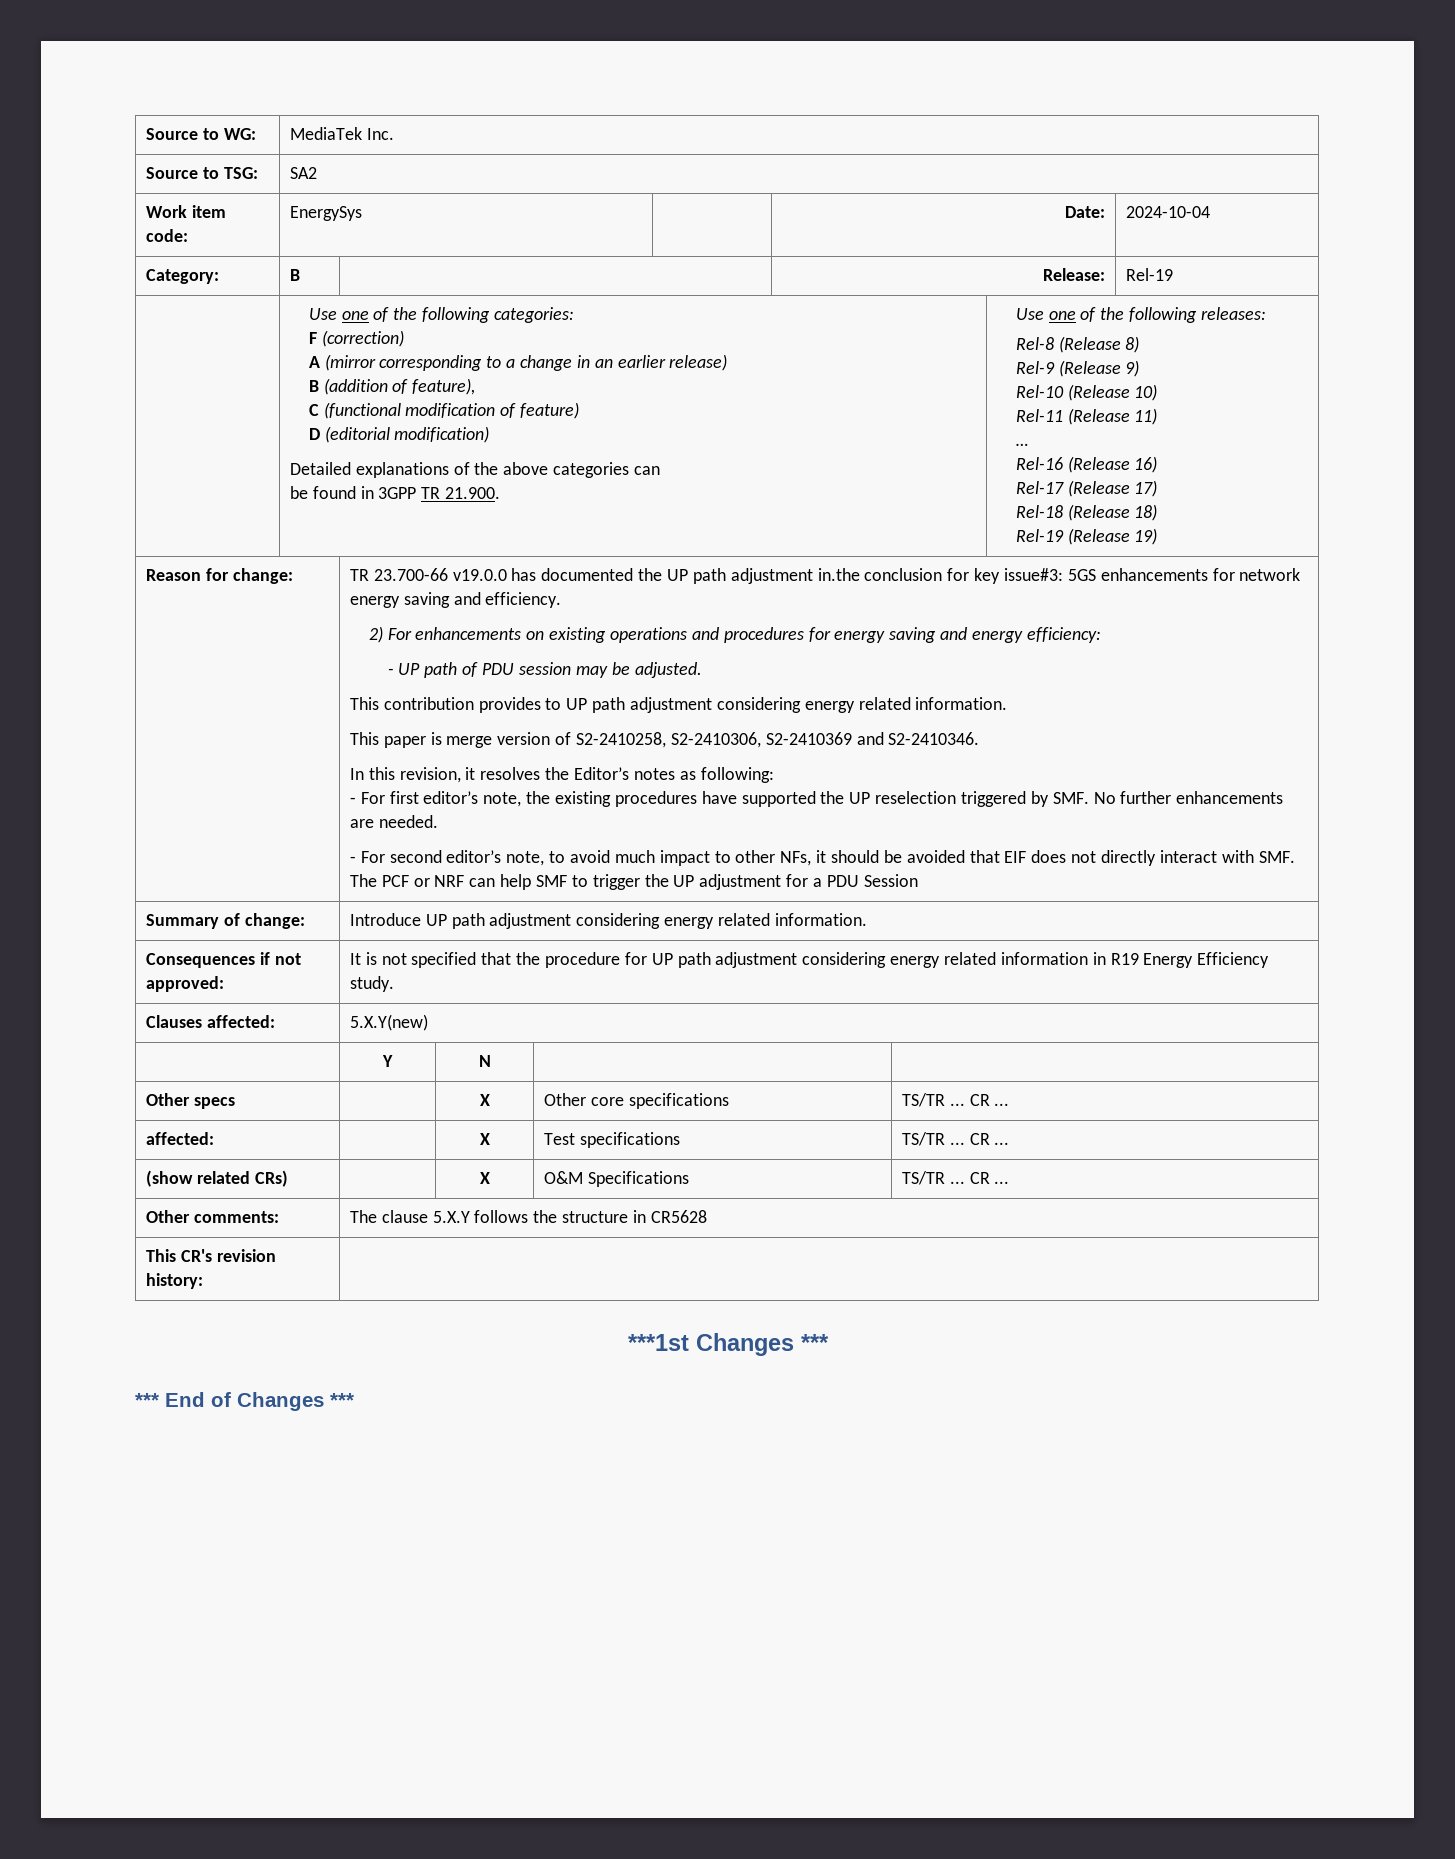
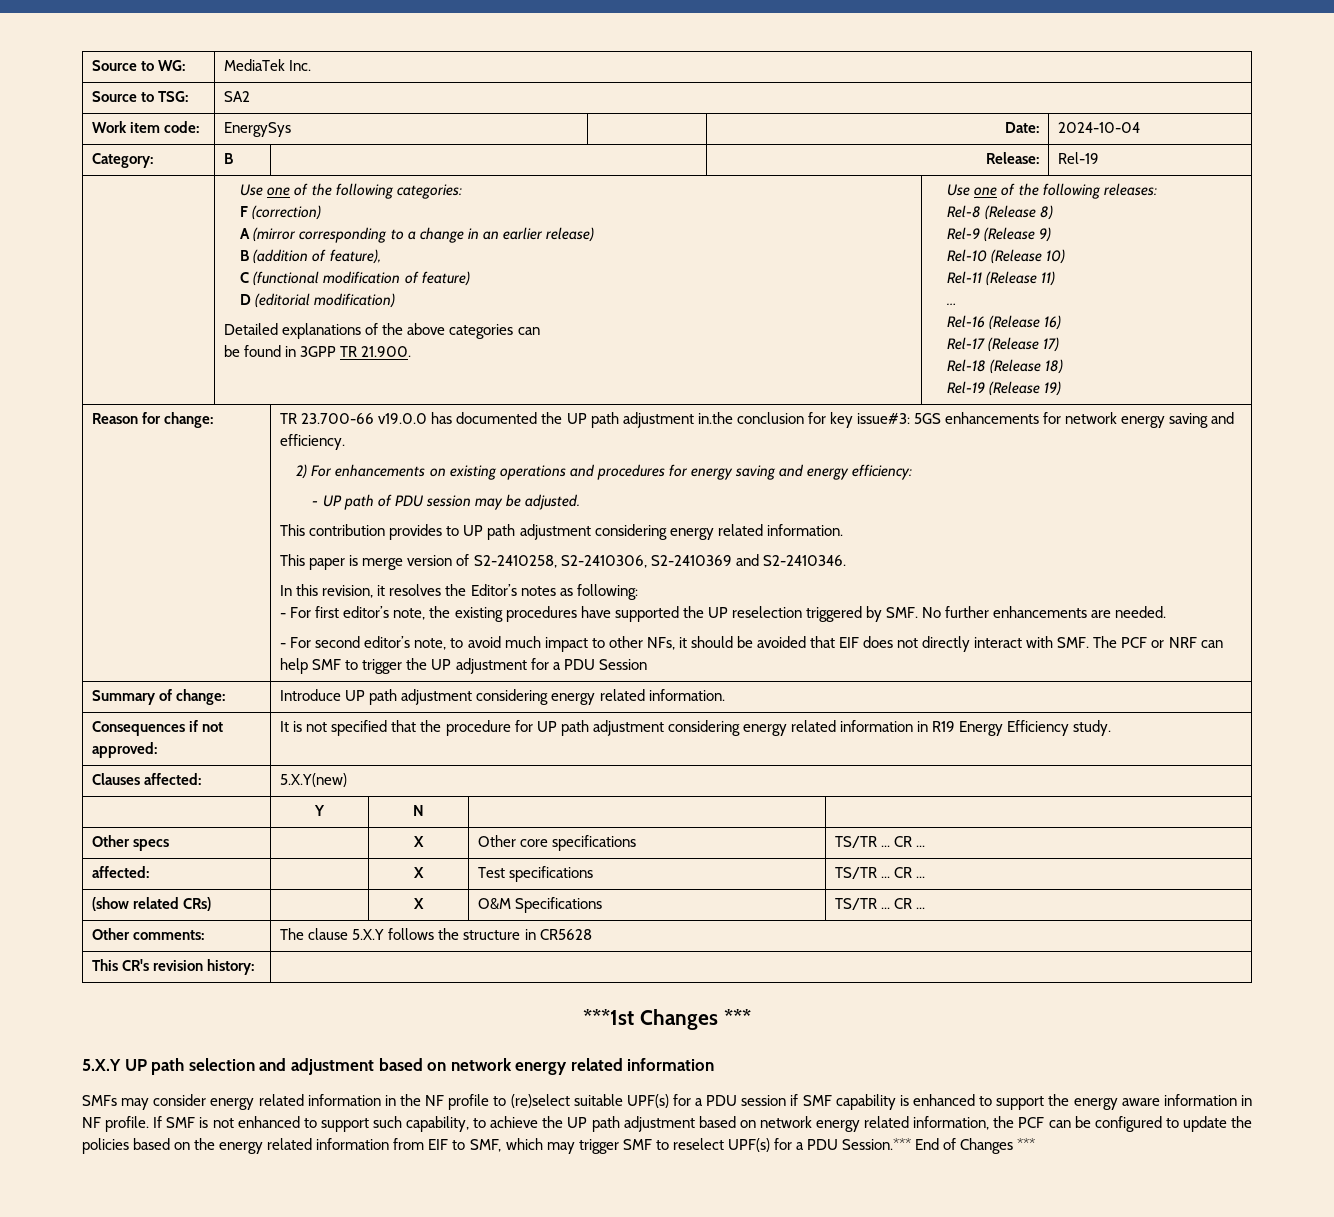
[135,1393,159,1407] *** -> [82,1058,715,1075] [82,1094,1253,1110] [82,1116,1252,1132] [82,1138,912,1154] 5.X.Y UP path selection and adjustment based on network energy related information // SMFs may consider energy related information in the NF profile to (re)select suitable UPF(s) for a PDU session if SMF capability is enhanced to support the energy aware information in NF profile. If SMF is not enhanced to support such capability, to achieve the UP path adjustment based on network energy related information, the PCF can be configured to update the policies based on the energy related information from EIF to SMF, which may trigger SMF to reselect UPF(s) for a PDU Session.***

